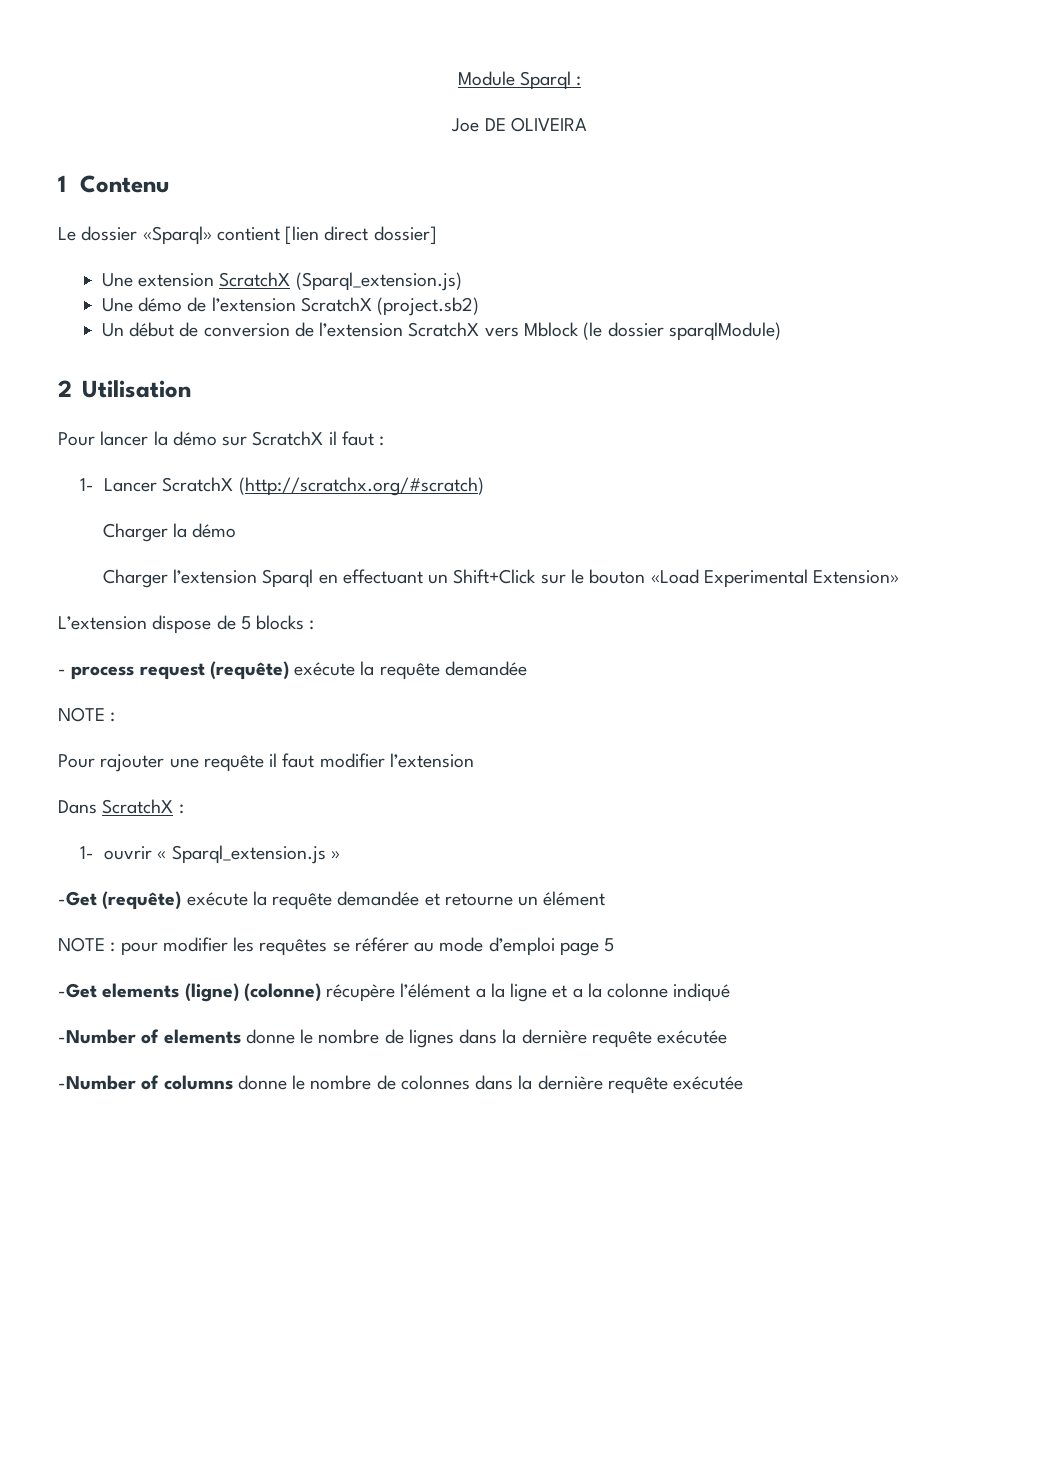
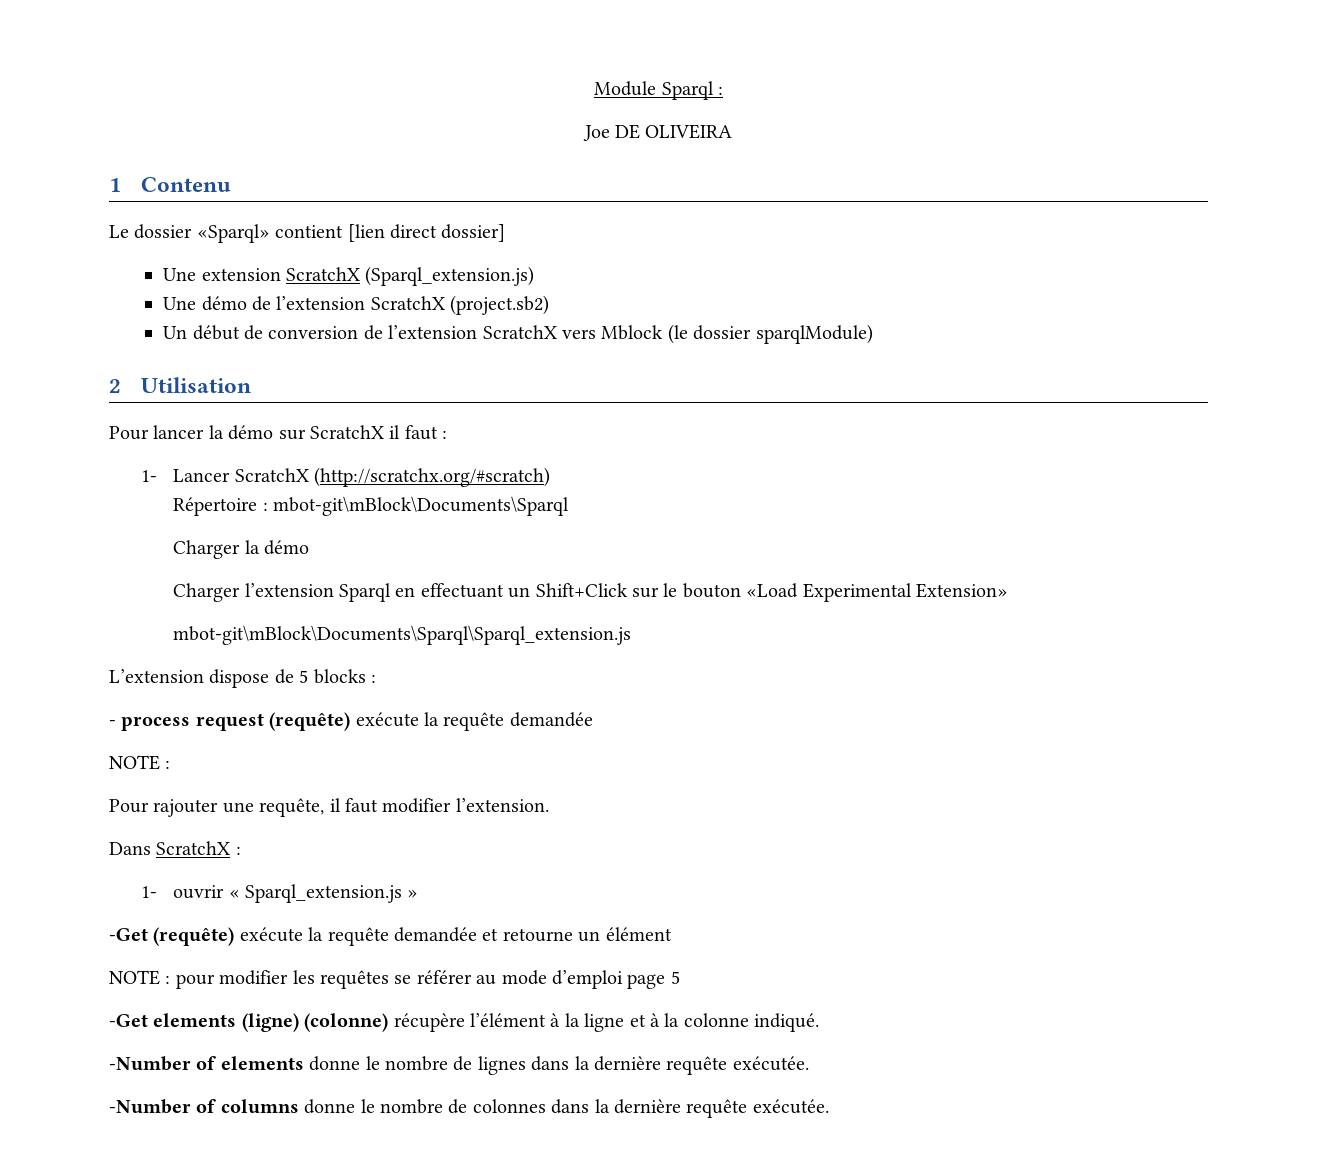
(484, 486) none -> [173,496,570,516] // Répertoire : mbot-git\mBlock\Documents\Sparql
(900, 577) none -> [173,625,632,645] // mbot-git\mBlock\Documents\Sparql\Sparql_extension.js
[203,755,264,772] requête -> [259,798,325,817] requête,
[389,753,474,768] l’extension -> [455,798,549,812] l’extension.
[475,988,486,998] a -> [550,1013,561,1027] à
[572,988,583,998] a -> [649,1013,660,1027] à
[673,983,731,1002] indiqué -> [754,1013,820,1032] indiqué.
[657,1030,728,1044] exécutée -> [732,1056,809,1071] exécutée.
[673,1076,744,1090] exécutée -> [752,1099,829,1114] exécutée.

